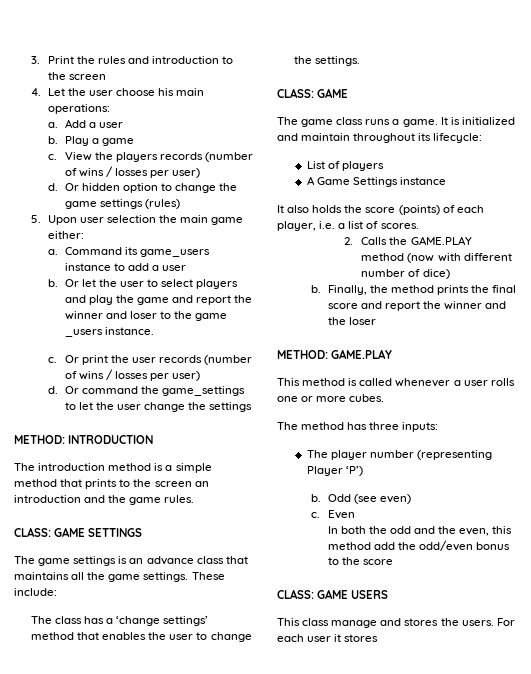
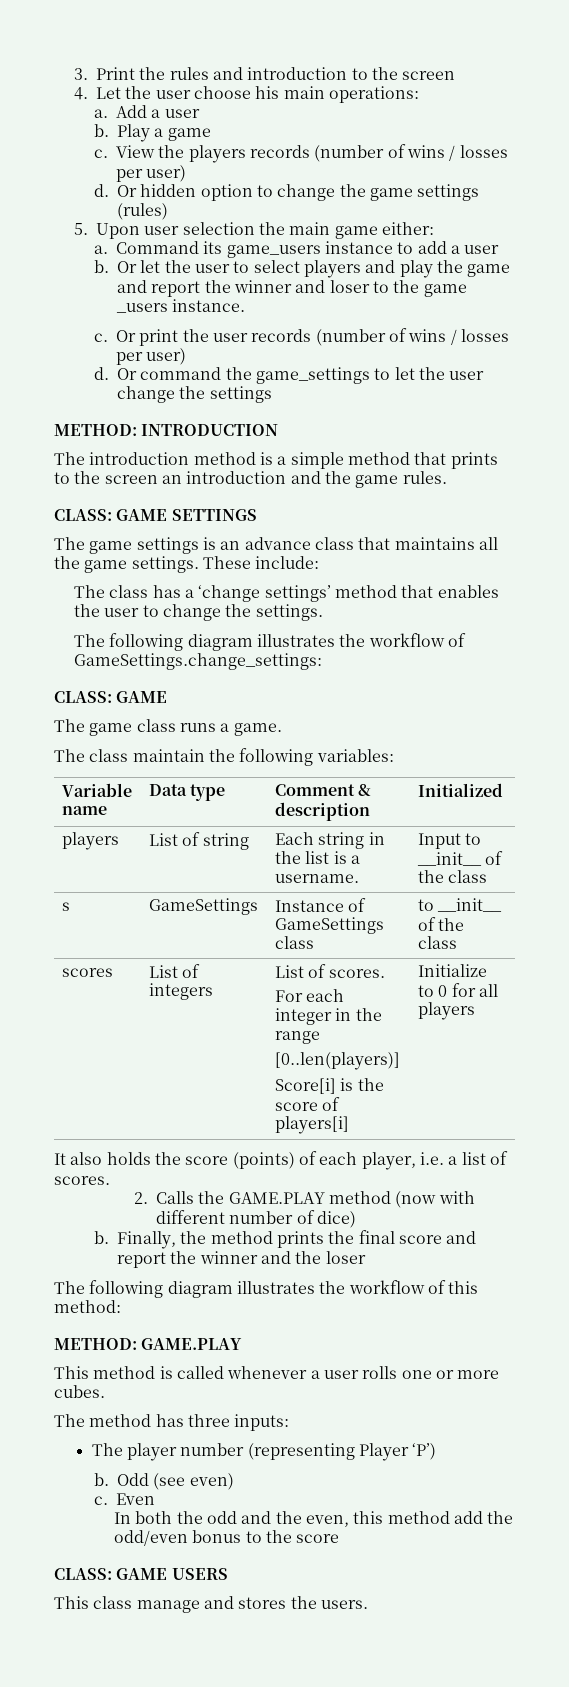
(360, 61) none -> [74,633,466,651] [74,653,323,670] // The following diagram illustrates the workflow of GameSettings.change_settings:
[440,117,515,125] [277,133,483,143] [306,161,384,171] [306,176,446,187] It is initialized and maintain throughout its lifecycle: // List of players // A Game Settings instance -> [54,748,394,766] [61,783,132,797] [61,806,107,815] [148,784,226,801] [274,784,372,796] [274,802,370,821] [417,783,503,797] [61,832,119,850] [148,832,249,850] [274,832,385,849] [274,851,360,864] [274,874,359,883] [417,833,482,849] [416,851,504,866] [417,870,488,883] [61,902,70,911] [148,898,258,915] [274,898,367,912] [274,917,384,934] [274,936,314,949] [417,898,503,912] [417,917,465,931] [417,936,457,949] [61,968,113,977] [148,964,201,978] [148,983,213,1000] [274,964,385,978] [274,989,345,1002] [274,1008,382,1025] [274,1031,320,1044] [274,1052,400,1070] [274,1078,384,1094] [274,1097,341,1111] [274,1116,349,1134] [417,964,487,977] [417,983,498,997] [417,1002,475,1020] // The class maintain the following variables: // Variable name | Data type | Comment & description | Initialized // players | List of string | Each string in the list is a username. | Input to __init__ of the class // s | GameSettings | Instance of GameSettings class | to __init__ of the class // scores | List of integers | List of scores. // For each integer in the range // [0..len(players)] // Score[i] is the score of players[i] | Initialize to 0 for all players
(376, 321) none -> [54,1280,479,1298] [54,1300,121,1313] // The following diagram illustrates the workflow of this method:
[496,618,515,626] [277,634,379,642] For each user it stores -> (368, 1604) none

